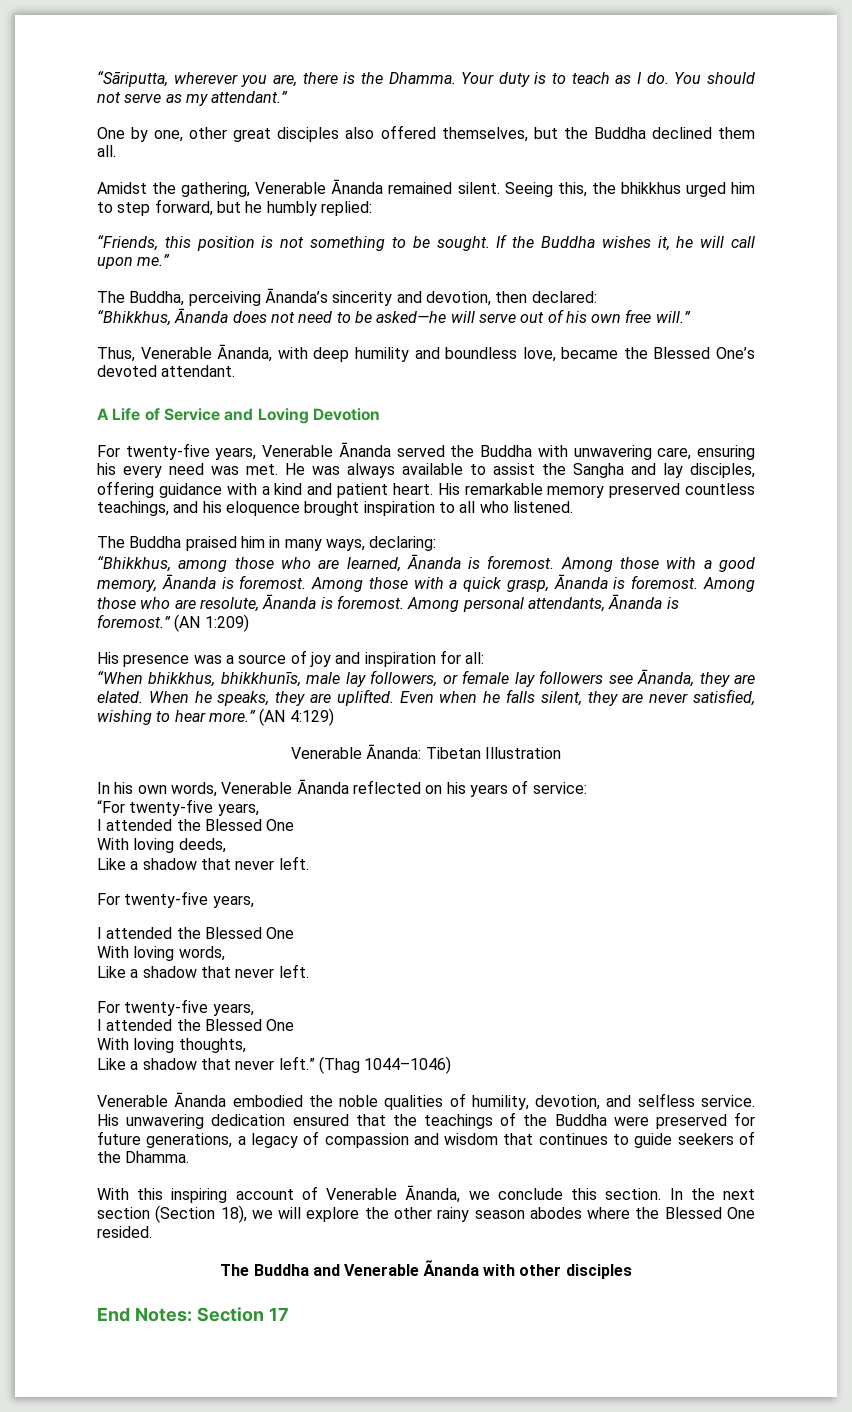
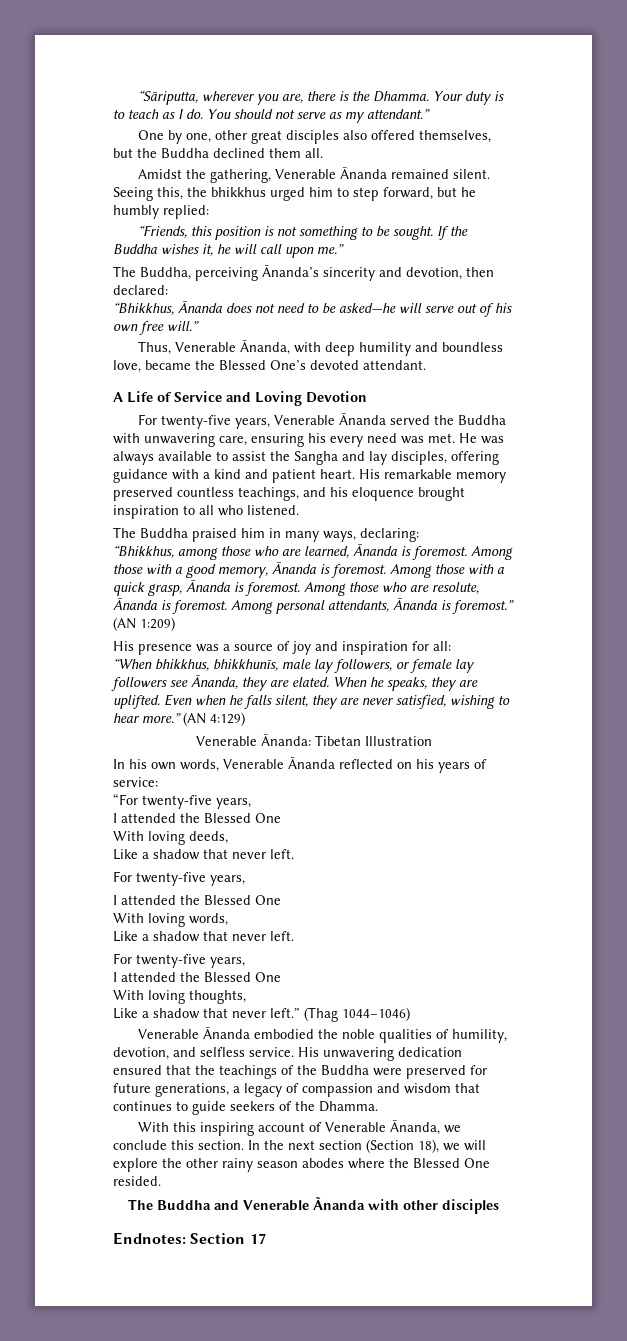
[97,1307,192,1322] End Notes: -> [113,1232,186,1245] Endnotes:

